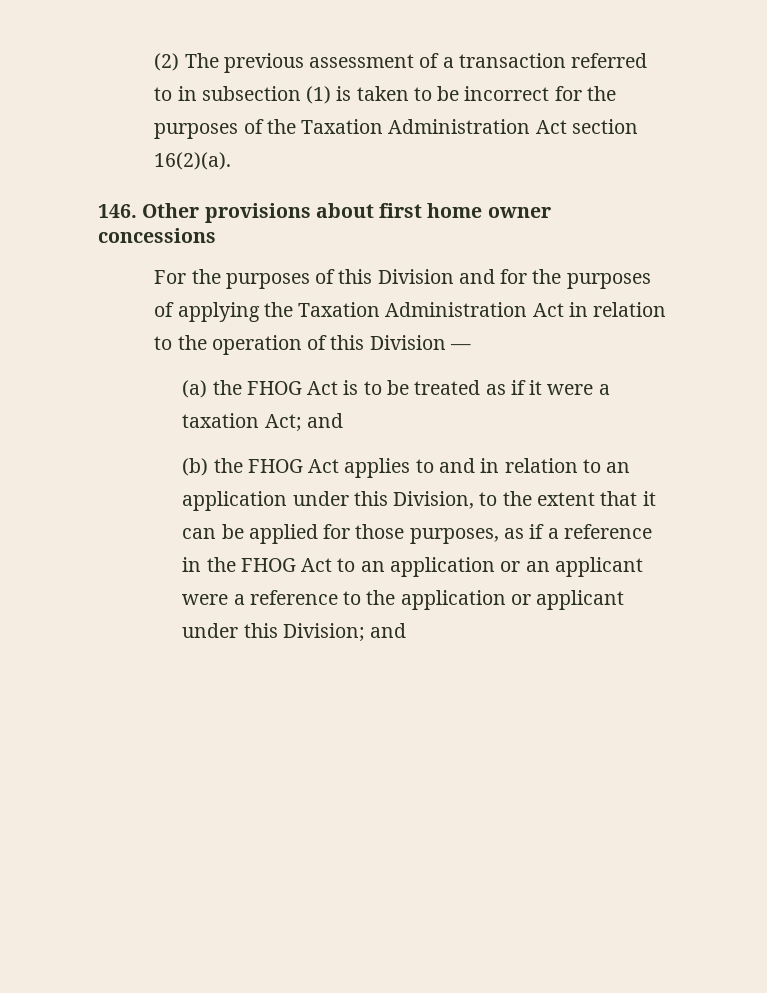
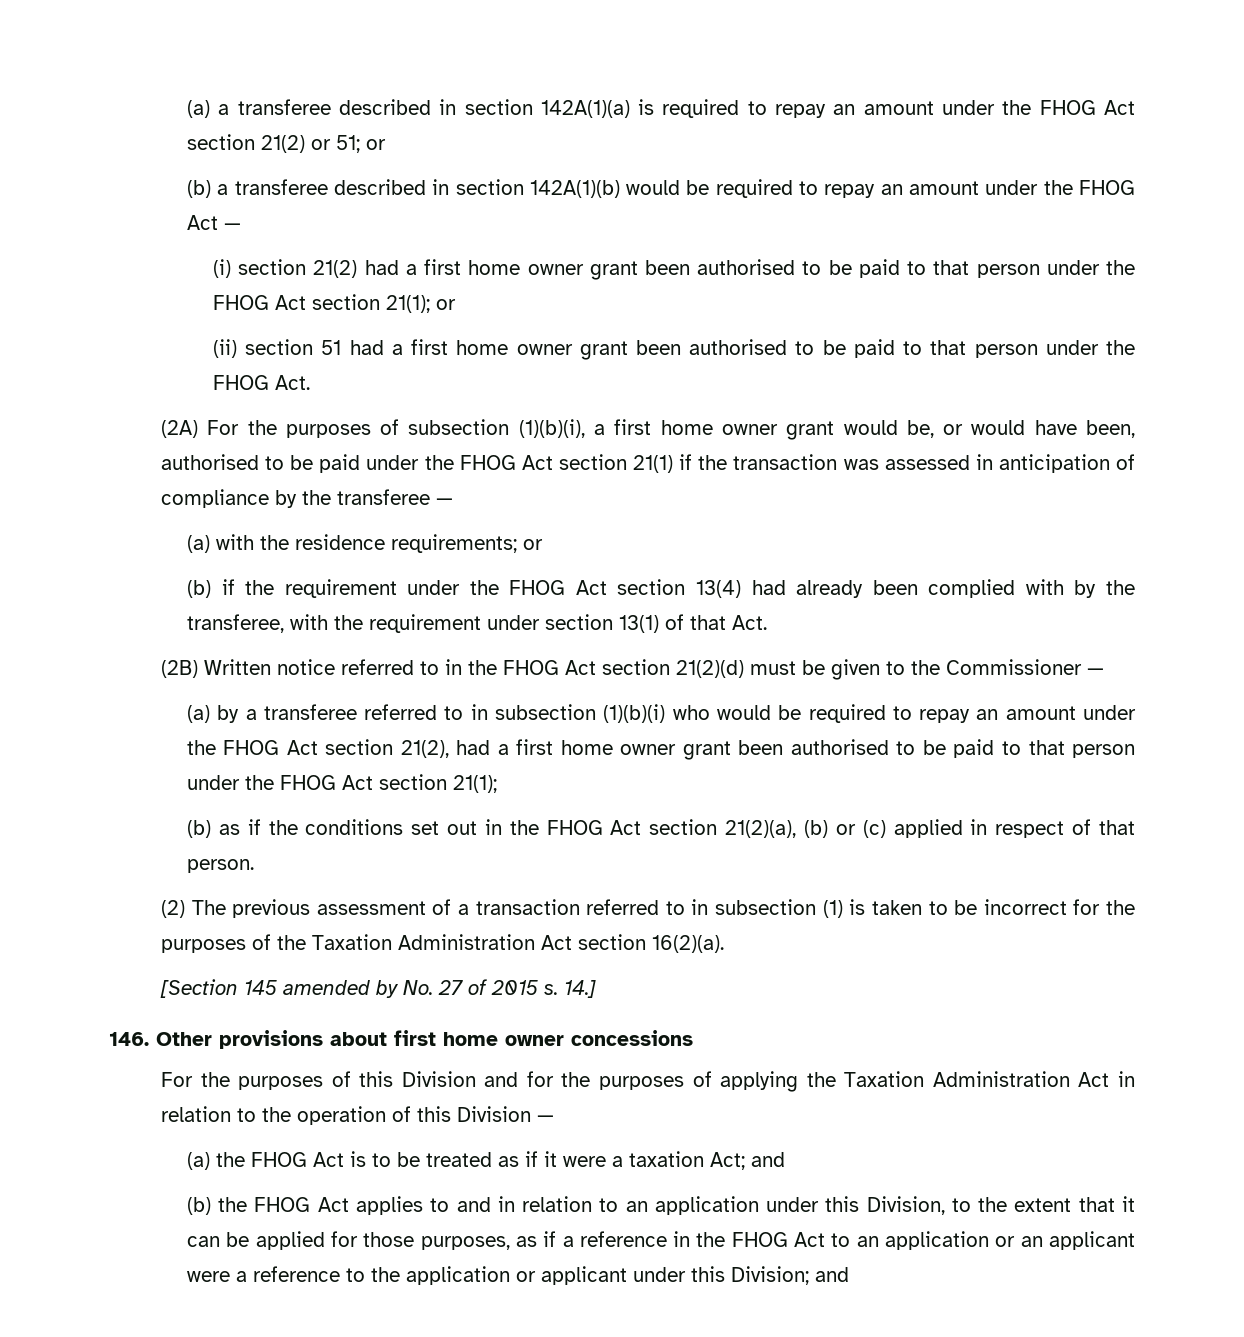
(154, 62) none -> [186,99,1135,118] [186,134,386,153] [186,179,1135,198] [186,215,241,230] [212,259,1135,280] [212,294,456,313] [212,339,1135,360] [212,375,310,390] [160,419,1135,440] [160,454,1135,473] [160,489,453,508] [186,534,543,553] [186,579,1135,598] [186,614,767,633] [160,659,1104,680] [186,704,1137,723] [186,739,1135,760] [186,774,497,793] [186,819,1135,838] [186,859,254,873] (a) a transferee described in section 142A(1)(a) is required to repay an amount under the FHOG Act section 21(2) or 51; or // (b) a transferee described in section 142A(1)(b) would be required to repay an amount under the FHOG Act — // (i) section 21(2) had a first home owner grant been authorised to be paid to that person under the FHOG Act section 21(1); or // (ii) section 51 had a first home owner grant been authorised to be paid to that person under the FHOG Act. // (2A) For the purposes of subsection (1)(b)(i), a first home owner grant would be, or would have been, authorised to be paid under the FHOG Act section 21(1) if the transaction was assessed in anticipation of compliance by the transferee — // (a) with the residence requirements; or // (b) if the requirement under the FHOG Act section 13(4) had already been complied with by the transferee, with the requirement under section 13(1) of that Act. // (2B) Written notice referred to in the FHOG Act section 21(2)(d) must be given to the Commissioner — // (a) by a transferee referred to in subsection (1)(b)(i) who would be required to repay an amount under the FHOG Act section 21(2), had a first home owner grant been authorised to be paid to that person under the FHOG Act section 21(1); // (b) as if the conditions set out in the FHOG Act section 21(2)(a), (b) or (c) applied in respect of that person. //
(232, 161) none -> [159,979,596,998] // [Section 145 amended by No. 27 of 2015 s. 14.]

